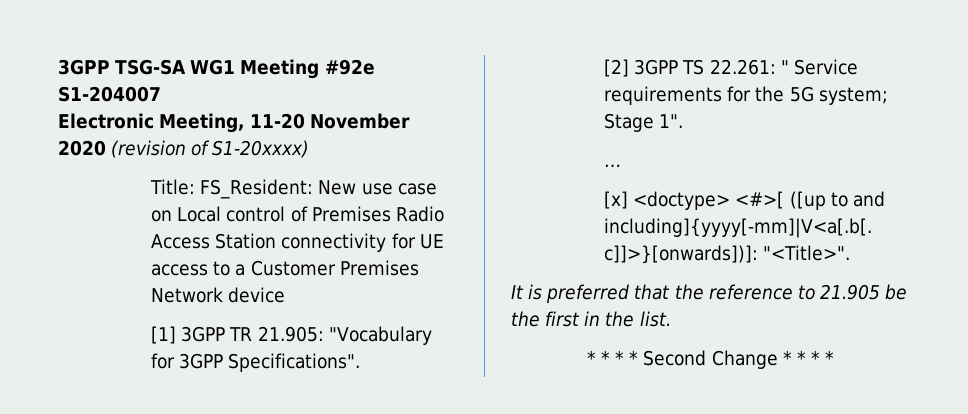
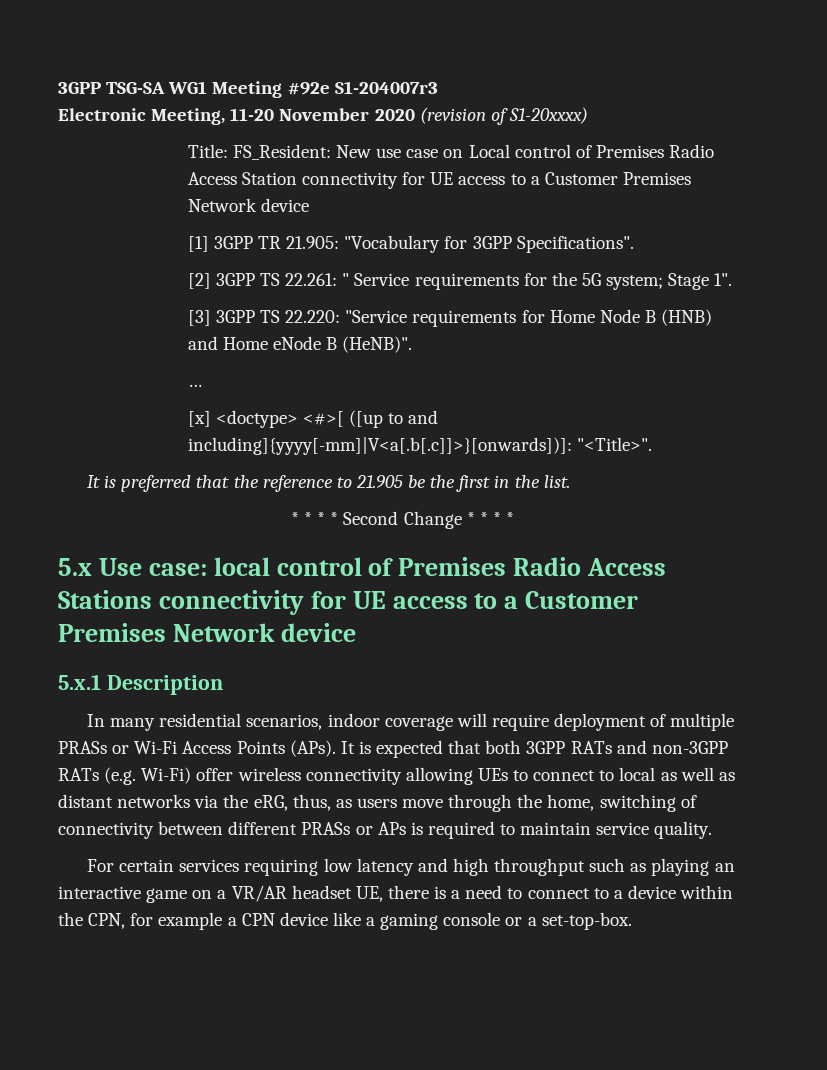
[58,86,161,102] S1-204007 -> [334,81,438,94] S1-204007r3
(684, 121) none -> [187,309,713,327] [187,336,413,353] // [3] 3GPP TS 22.220: "Service requirements for Home Node B (HNB) and Home eNode B (HeNB)".
(835, 357) none -> [58,557,667,576] [58,590,639,615] [58,623,356,642] [58,674,223,695] [87,713,735,731] [58,740,728,758] [58,767,735,785] [58,794,697,812] [58,821,713,839] [87,858,735,876] [58,885,734,903] [58,912,632,930] // 5.x Use case: local control of Premises Radio Access Stations connectivity for UE access to a Customer Premises Network device // 5.x.1 Description // In many residential scenarios, indoor coverage will require deployment of multiple PRASs or Wi-Fi Access Points (APs). It is expected that both 3GPP RATs and non-3GPP RATs (e.g. Wi-Fi) offer wireless connectivity allowing UEs to connect to local as well as distant networks via the eRG, thus, as users move through the home, switching of connectivity between different PRASs or APs is required to maintain service quality. // For certain services requiring low latency and high throughput such as playing an interactive game on a VR/AR headset UE, there is a need to connect to a device within the CPN, for example a CPN device like a gaming console or a set-top-box.

